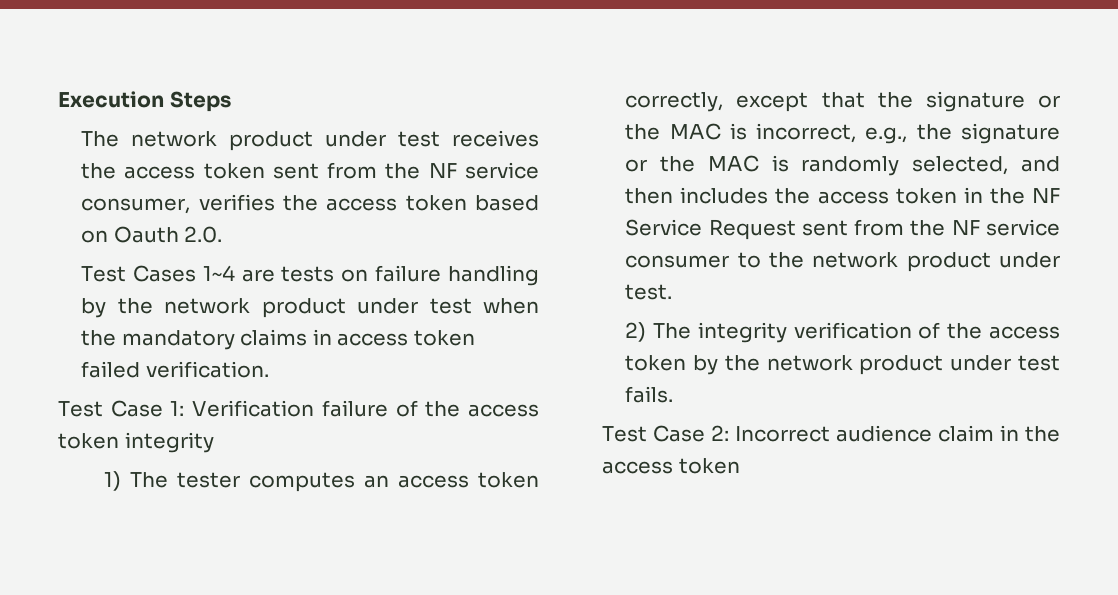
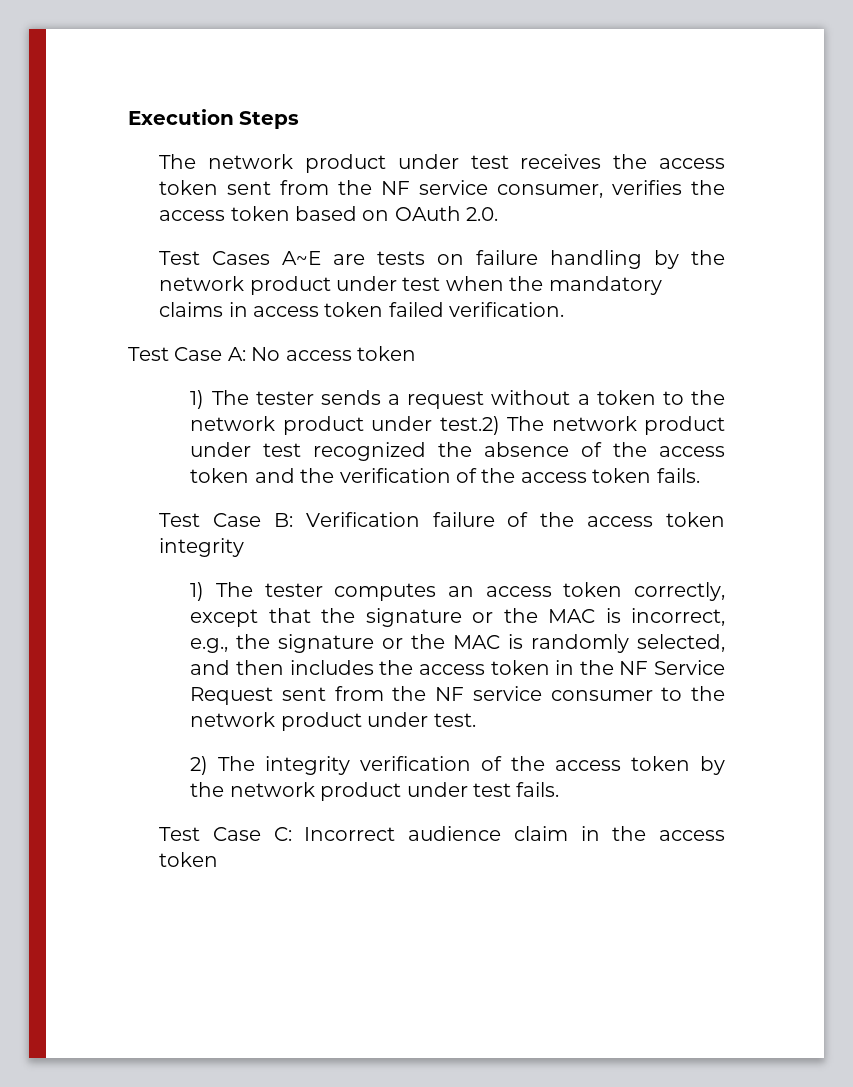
[113,226,179,243] Oauth -> [394,206,461,221] OAuth
[202,265,235,281] 1~4 -> [282,251,322,265] A~E
[170,401,185,416] 1: -> [227,346,416,361] [190,390,725,409] [190,416,725,435] [190,442,725,461] [190,468,700,483] [159,513,293,527] A: No access token // 1) The tester sends a request without a token to the network product under test.2) The network product under test recognized the absence of the access token and the verification of the access token fails. // Test Case B:
[711,425,730,441] 2: -> [273,827,292,841] C:

